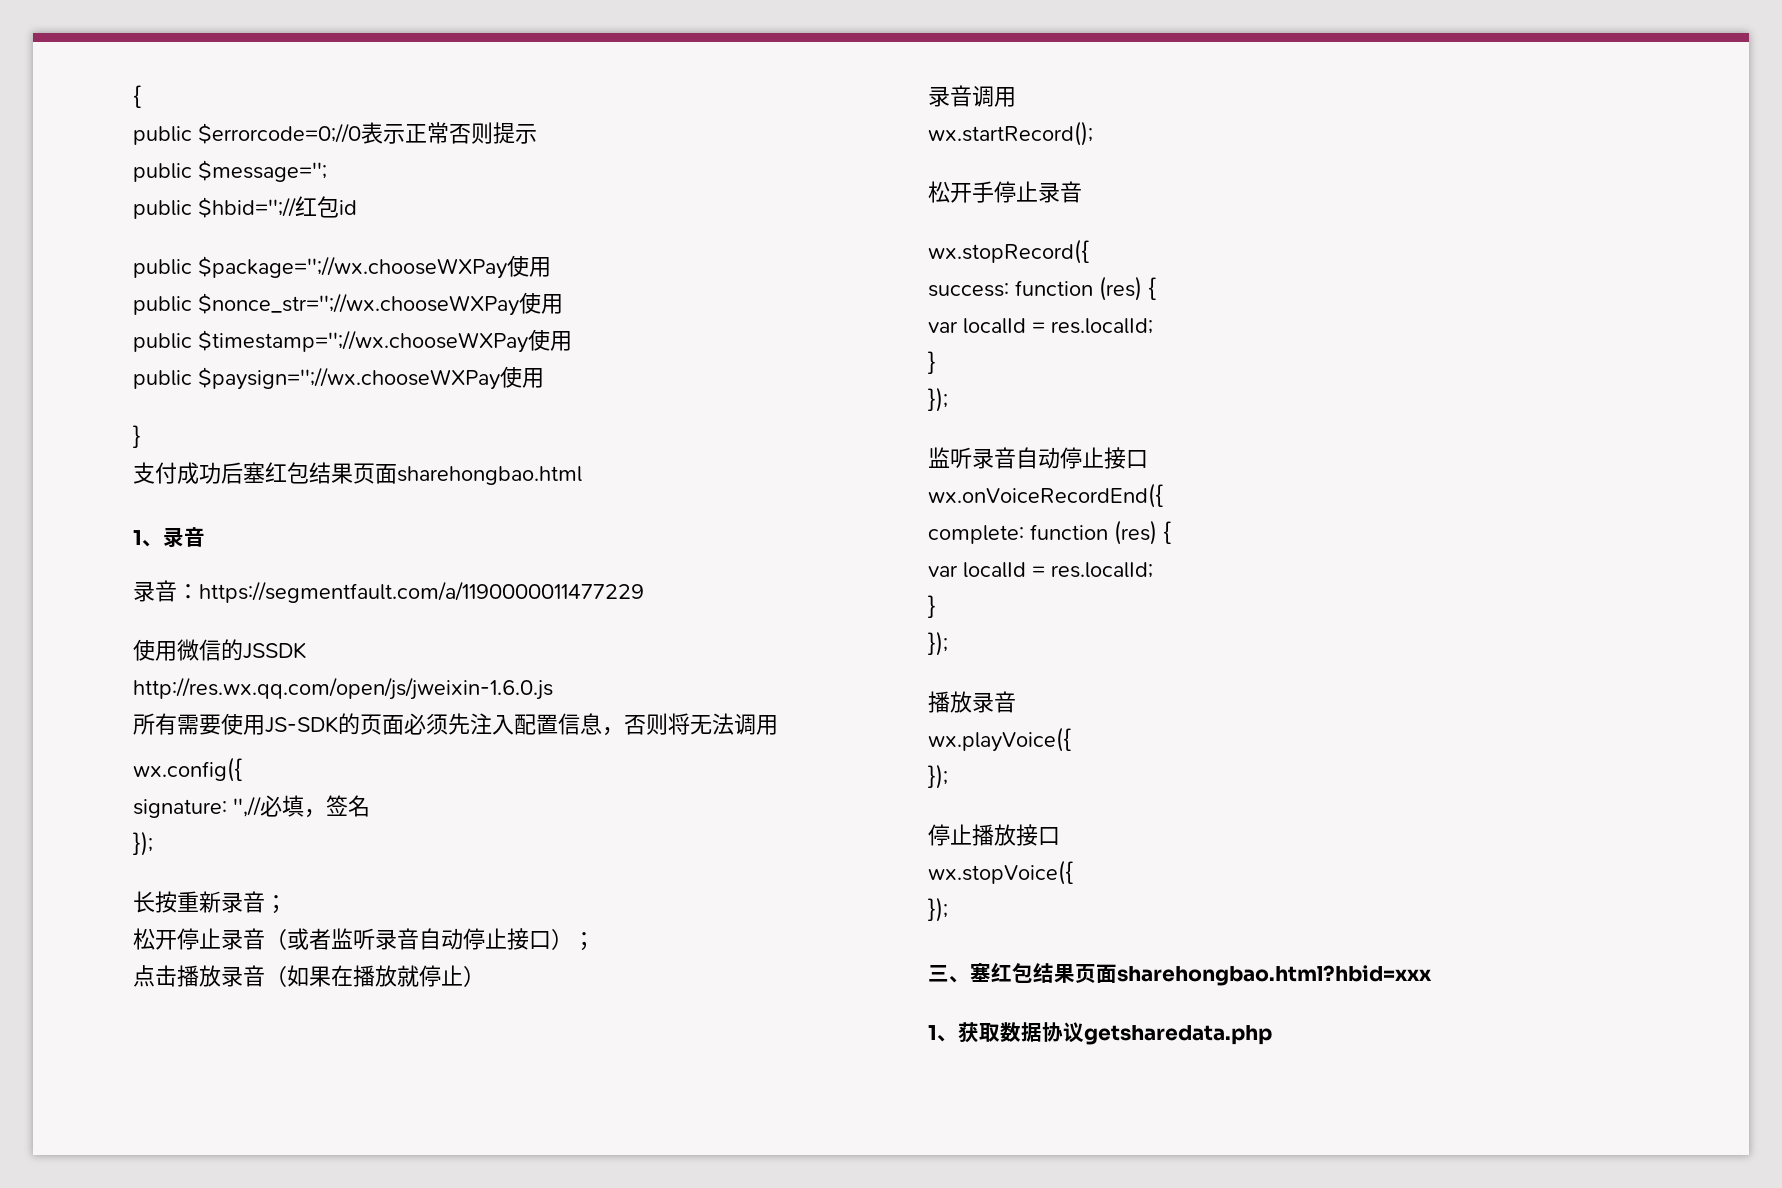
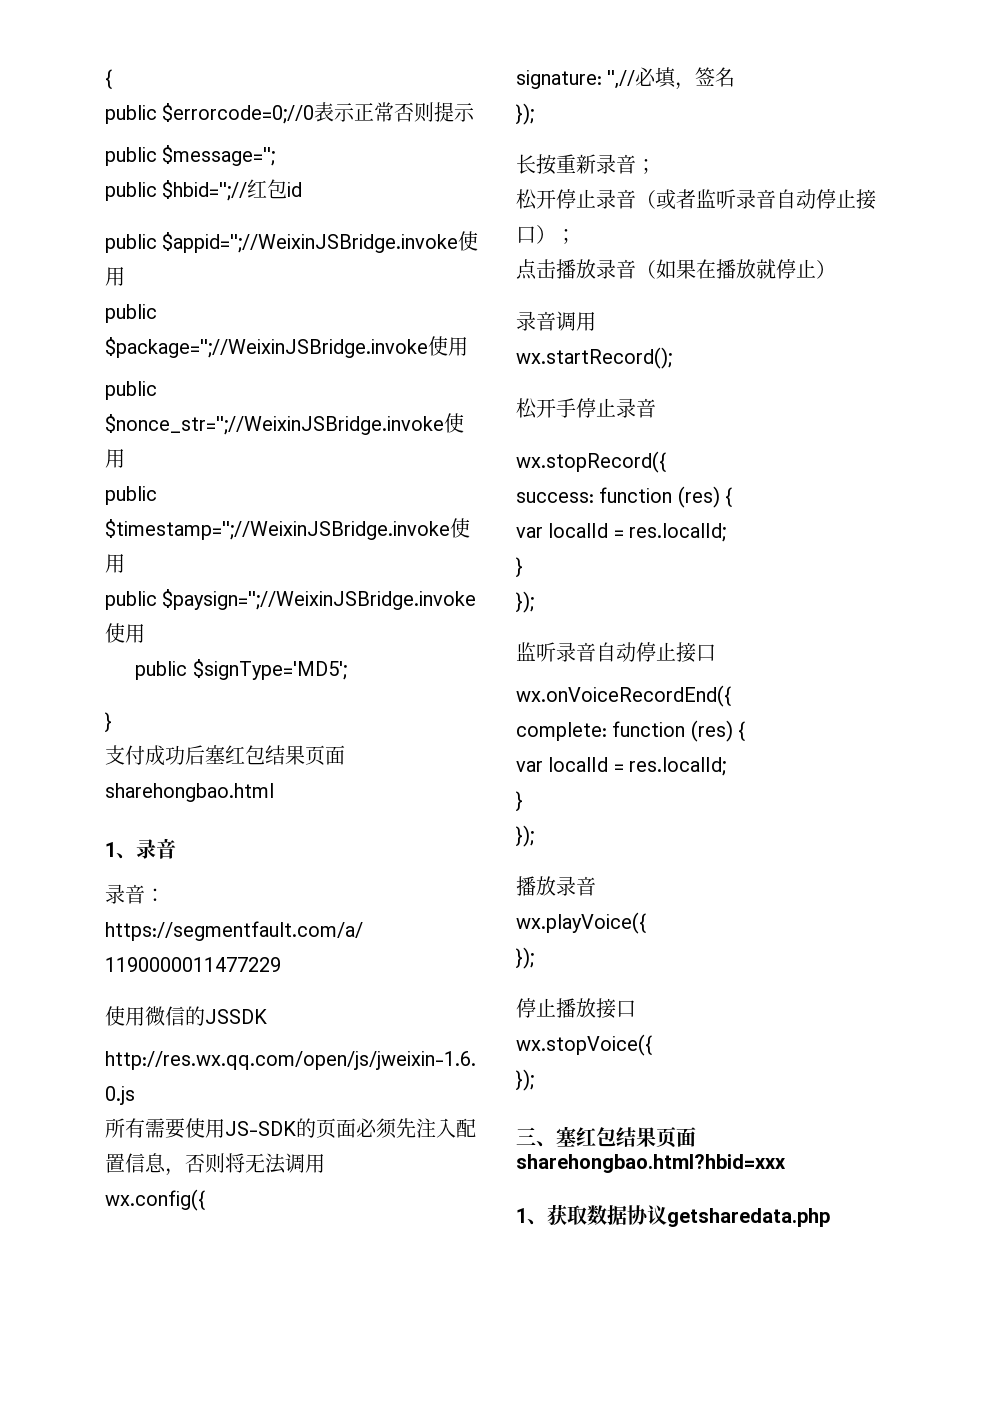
[198,255,551,279] [133,292,563,316] [133,329,572,353] [133,366,544,390] $package='';//wx.chooseWXPay使用 // public $nonce_str='';//wx.chooseWXPay使用 // public $timestamp='';//wx.chooseWXPay使用 // public $paysign='';//wx.chooseWXPay使用 -> [162,231,479,253] [105,267,125,286] [105,304,157,323] [105,336,468,358] [105,381,157,400] [105,413,464,435] [105,449,125,468] [105,486,157,505] [105,518,470,540] [105,554,125,573] [105,589,477,610] [105,623,145,643] [135,659,347,680] $appid='';//WeixinJSBridge.invoke使用 // public $package='';//WeixinJSBridge.invoke使用 // public $nonce_str='';//WeixinJSBridge.invoke使用 // public $timestamp='';//WeixinJSBridge.invoke使用 // public $paysign='';//WeixinJSBridge.invoke使用 // public $signType='MD5';

